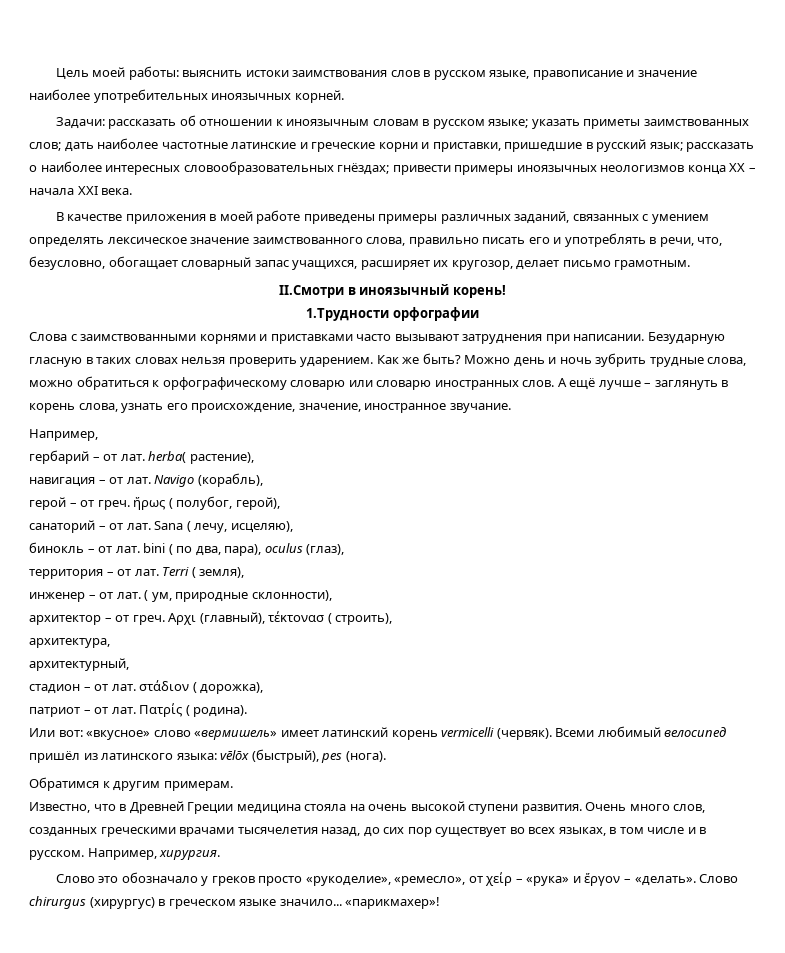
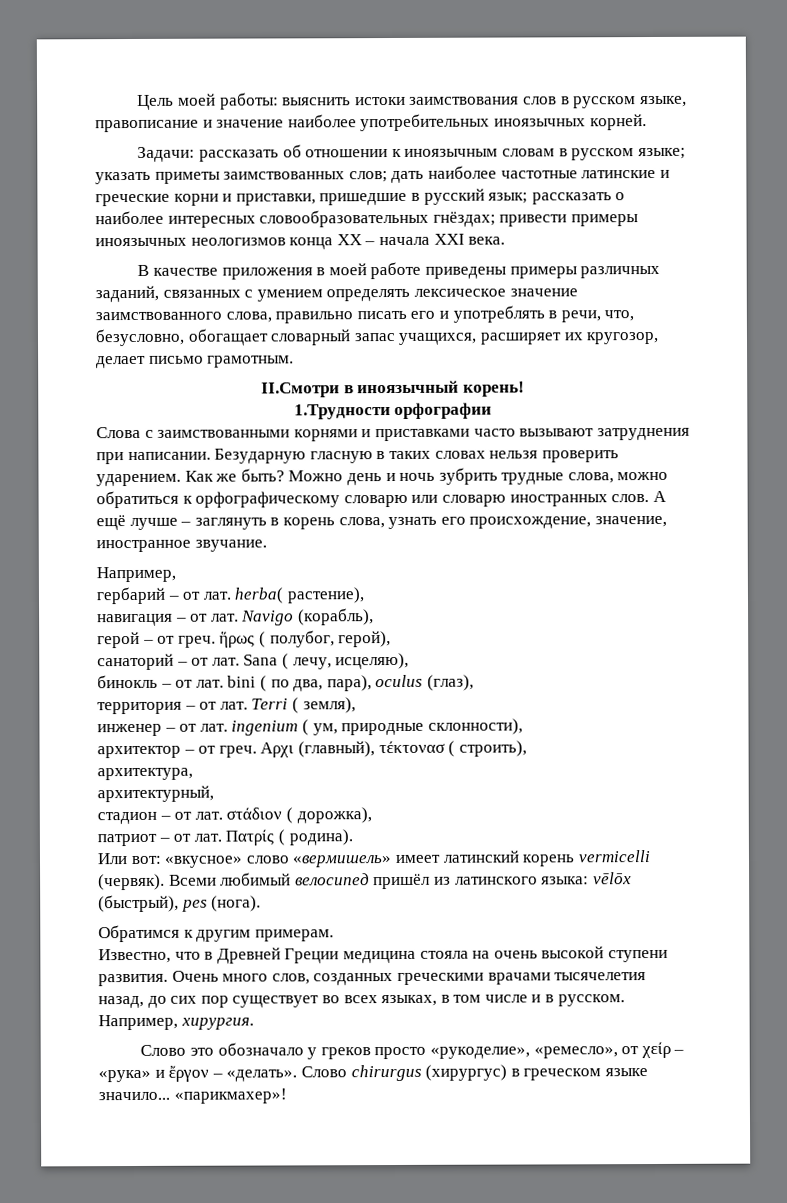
(141, 595) none -> [231,720,299,736] ingenium

